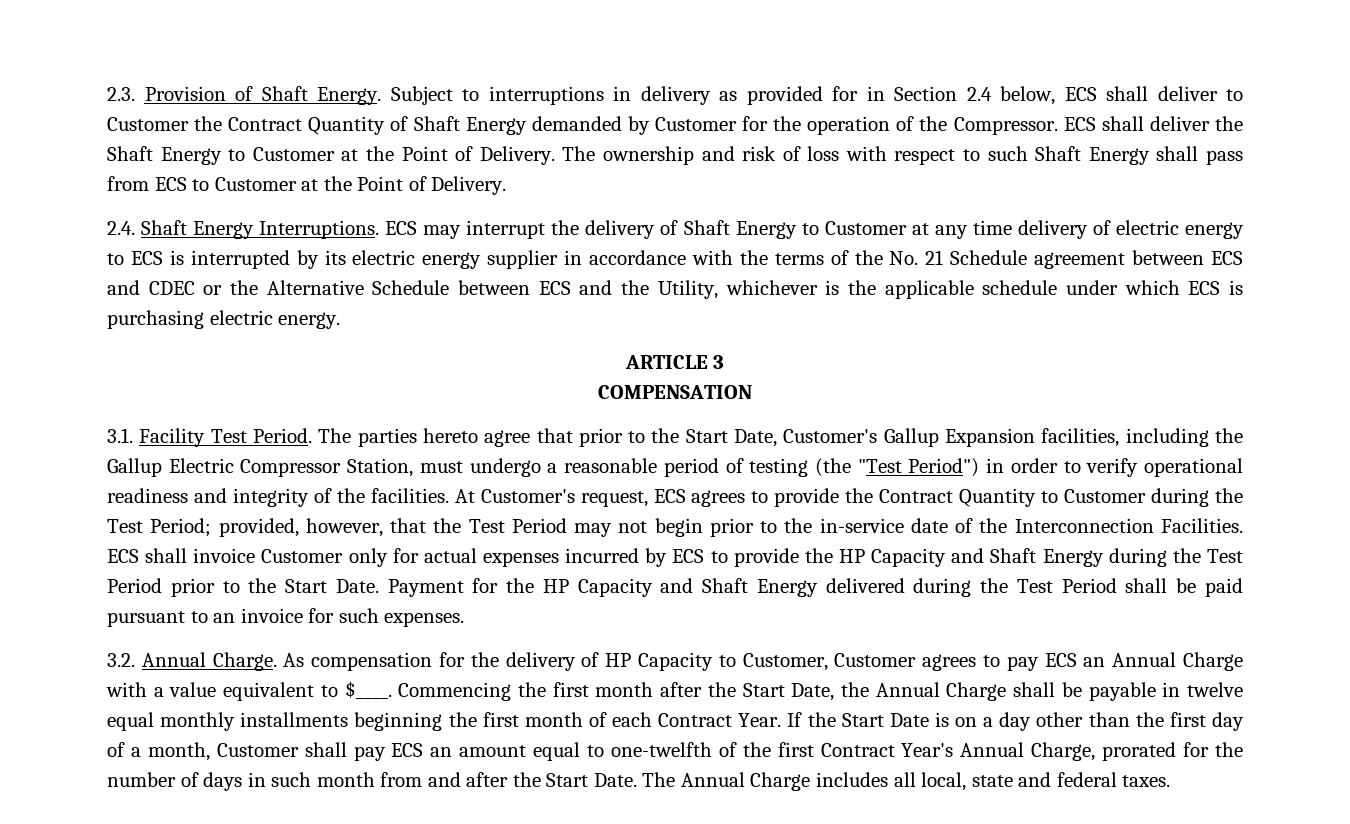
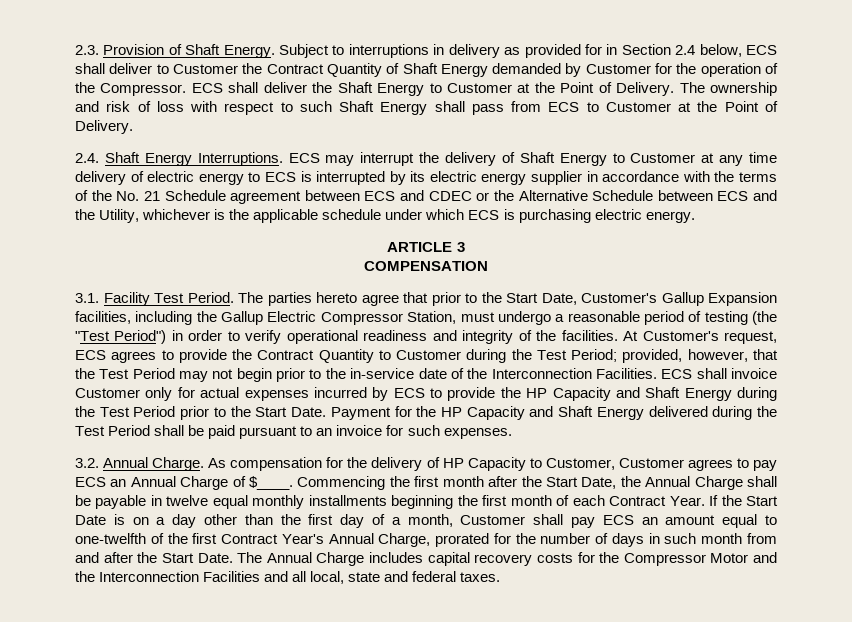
[106,682,338,701] with a value equivalent to -> [232,476,246,487] of
(889, 779) none -> [427,552,777,566] [75,571,289,582] capital recovery costs for the Compressor Motor and the Interconnection Facilities and

